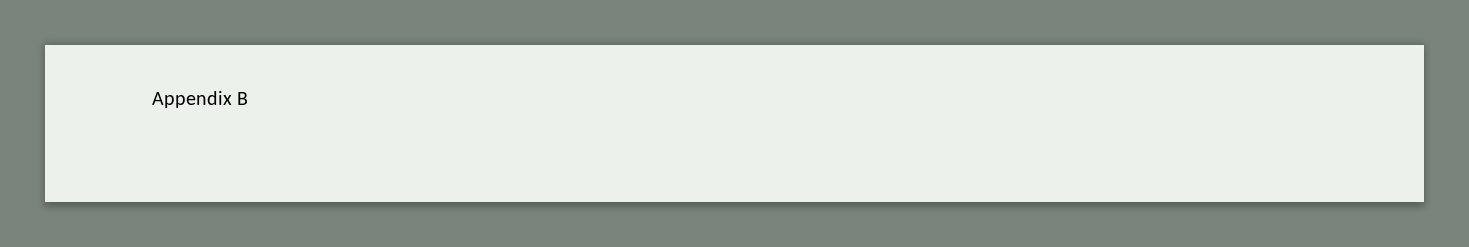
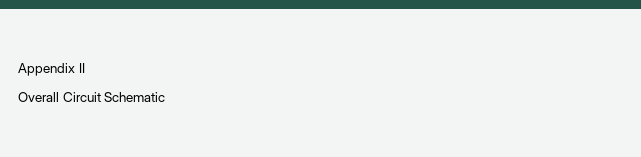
[237,92,249,105] B -> [78,63,85,73] [18,92,166,102] II // Overall Circuit Schematic

